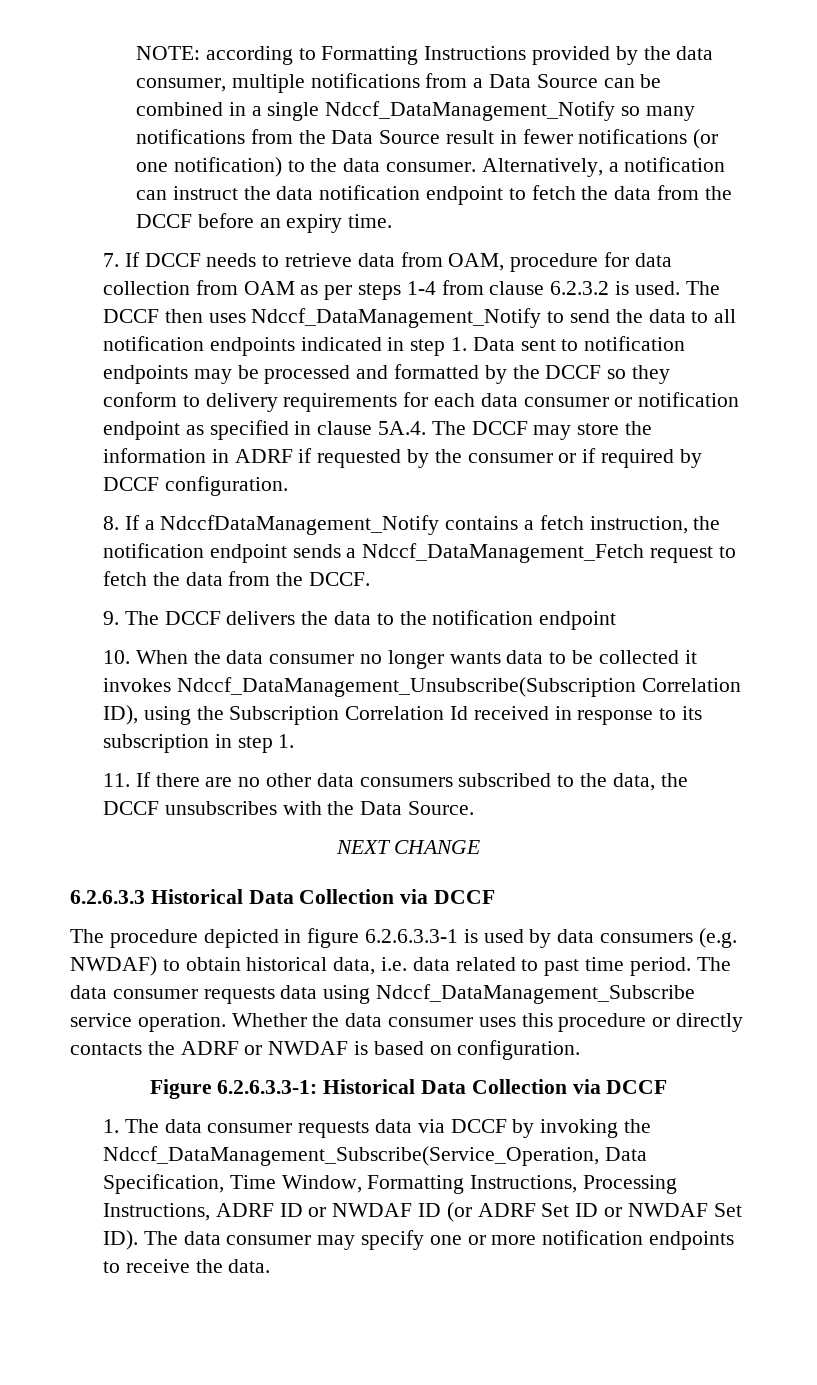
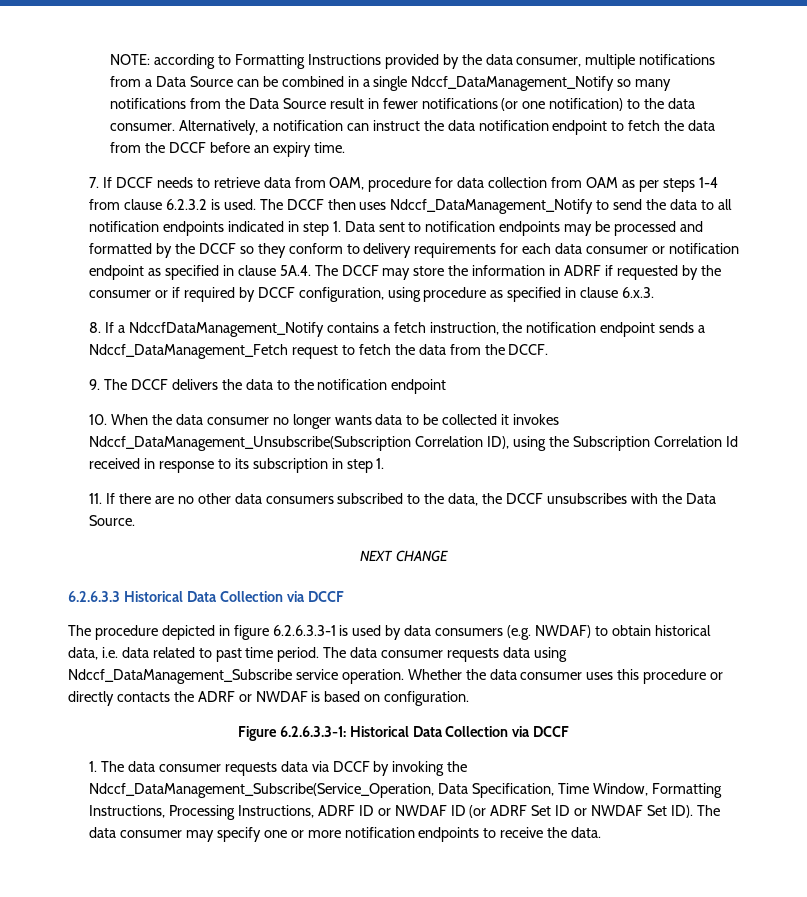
[164,476,288,496] configuration. -> [298,287,654,302] configuration, using procedure as specified in clause 6.x.3.

